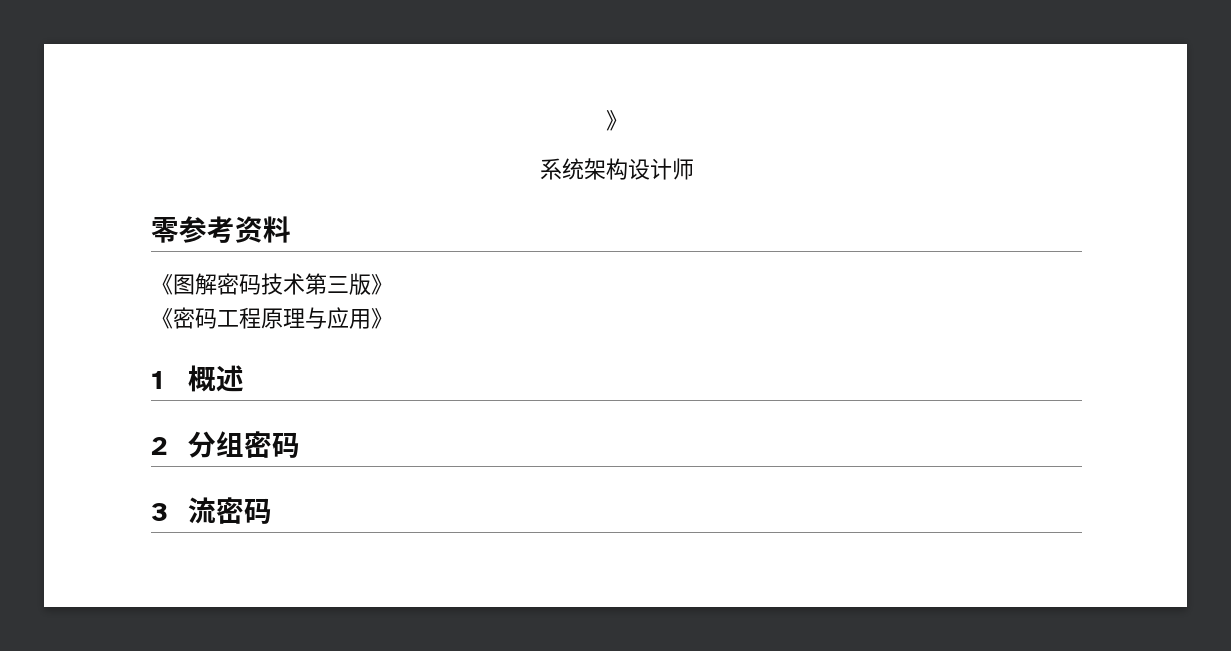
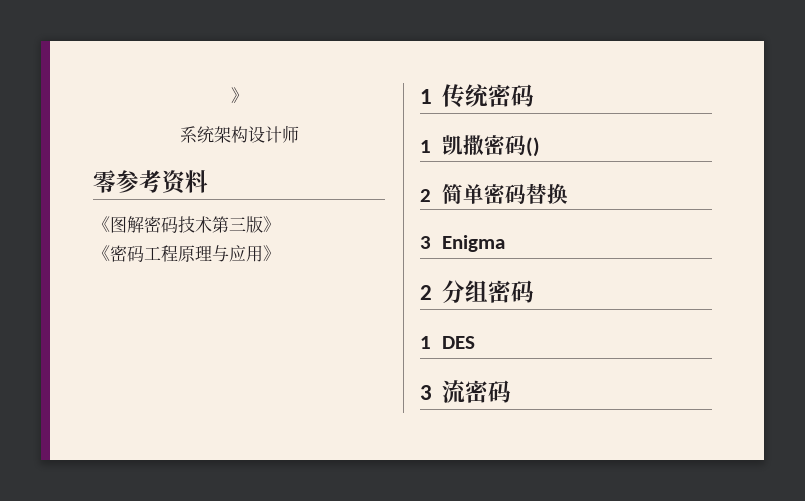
[188,365,245,392] 概述 -> [441,84,534,108] [420,135,540,157] [420,183,568,204] [420,235,505,252] 传统密码 // 1凯撒密码() // 2简单密码替换 // 3 Enigma
(301, 445) none -> [420,336,475,349] // 1 DES

